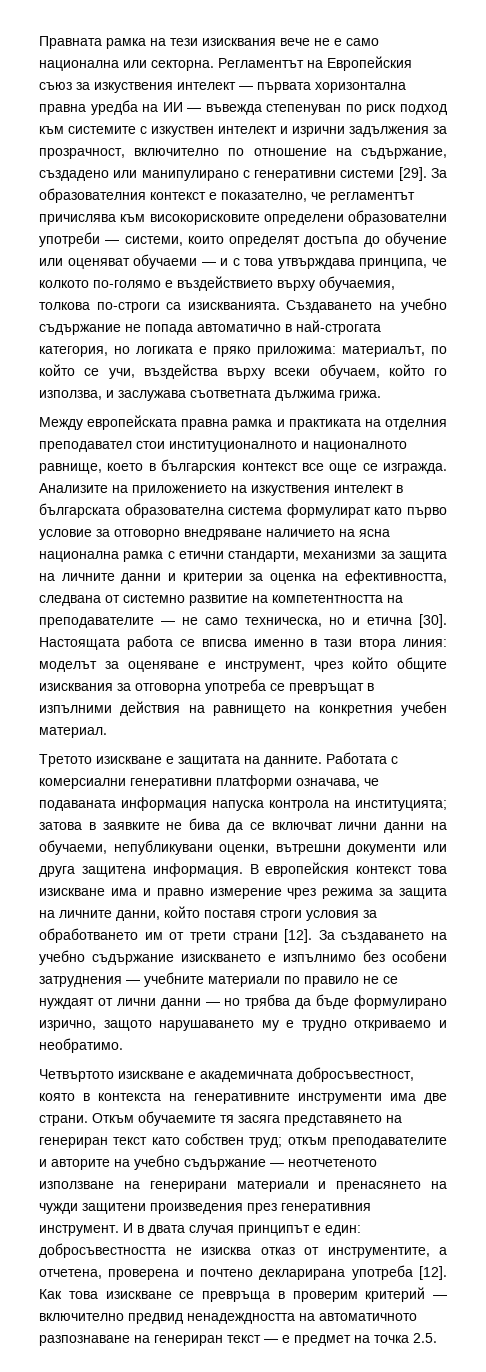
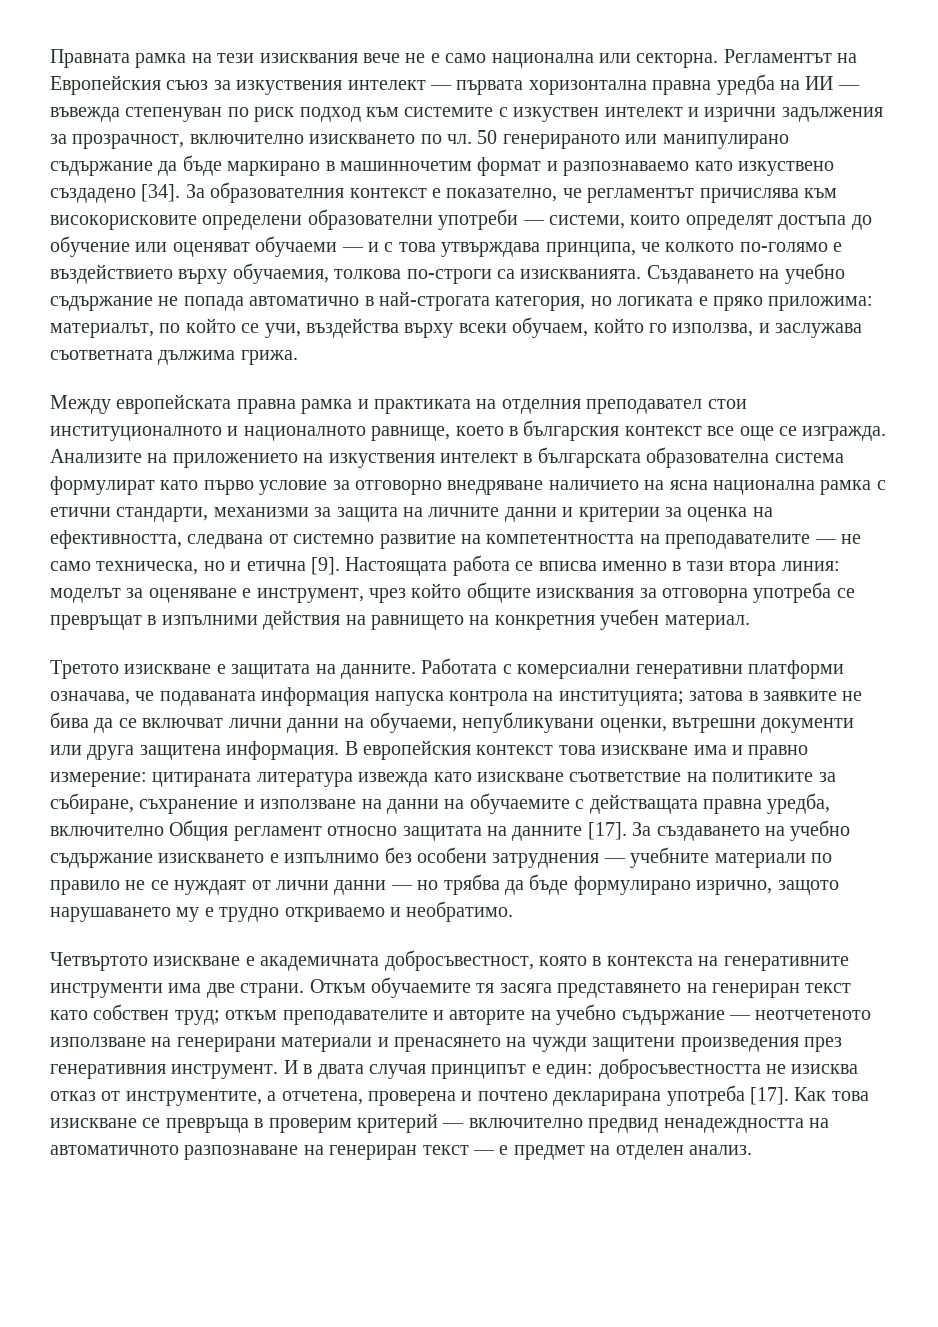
[228,148,447,159] [39,167,427,181] по отношение на съдържание, създадено или манипулирано с генеративни системи [29]. -> [309,130,789,149] [50,155,834,176] [50,184,181,203] изискването по чл. 50 генерираното или манипулирано съдържание да бъде маркирано в машинночетим формат и разпознаваемо като изкуствено създадено [34].
[419,614,447,628] [30]. -> [311,557,340,575] [9].
[209,888,447,899] [39,906,377,921] [39,928,313,943] измерение чрез режима за защита на личните данни, който поставя строги условия за обработването им от трети страни [12]. -> [50,772,836,787] [50,793,831,814] [50,820,627,841] измерение: цитираната литература извежда като изискване съответствие на политиките за събиране, съхранение и използване на данни на обучаемите с действащата правна уредба, включително Общия регламент относно защитата на данните [17].
[419,1266,447,1280] [12]. -> [749,1087,789,1105] [17].
[374,1333,437,1343] точка 2.5. -> [615,1145,752,1160] отделен анализ.

